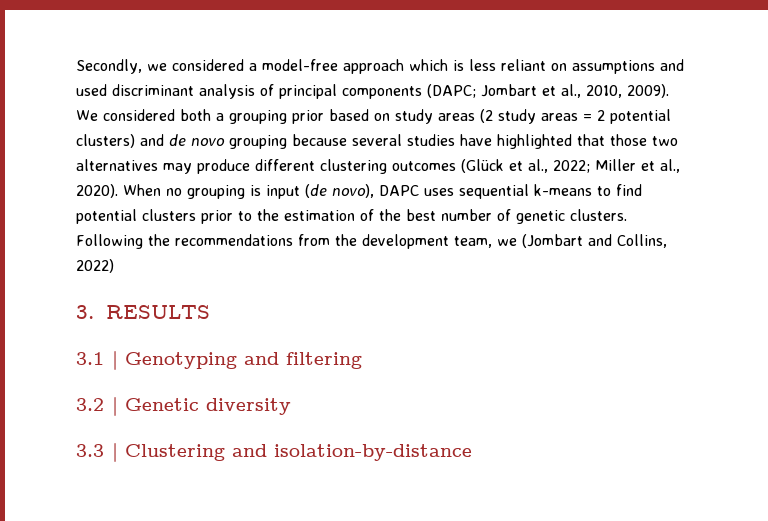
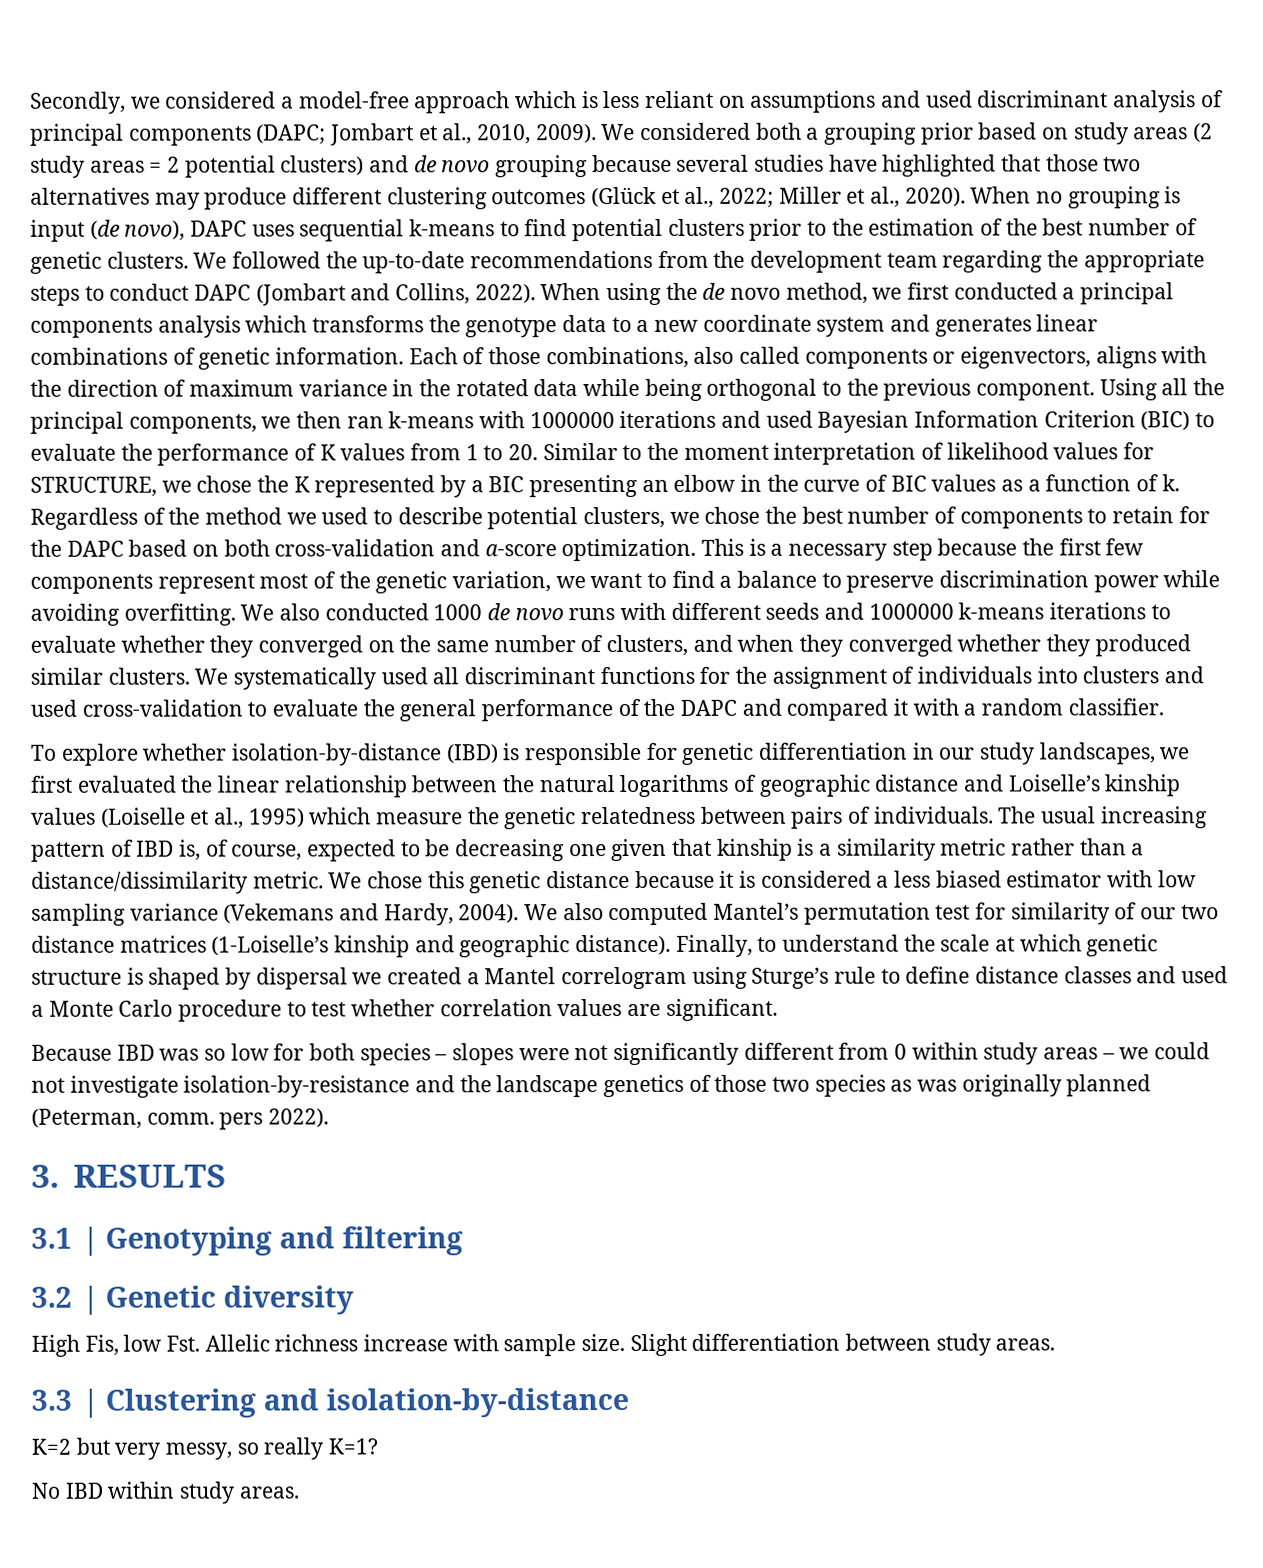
[76,234,667,249] [76,259,114,273] Following the recommendations from the development team, we (Jombart and Collins, 2022) -> [193,250,1205,274] [30,282,1175,306] [30,314,1099,338] [30,346,1208,370] [30,378,1226,401] [30,410,1216,434] [30,442,1155,466] [30,474,1180,498] [30,506,1210,530] [30,538,1145,562] [30,570,1221,594] [30,602,1171,626] [30,634,1191,658] [30,666,1205,690] [30,698,1164,722] [30,742,1190,766] [30,774,1182,798] [31,806,1208,830] [31,838,1145,862] [31,870,1197,894] [31,902,1219,926] [31,934,1159,958] [31,966,1229,990] [31,998,778,1022] [31,1042,1211,1066] [31,1074,1152,1098] [31,1108,330,1130] We followed the up-to-date recommendations from the development team regarding the appropriate steps to conduct DAPC (Jombart and Collins, 2022). When using the de novo method, we first conducted a principal components analysis which transforms the genotype data to a new coordinate system and generates linear combinations of genetic information. Each of those combinations, also called components or eigenvectors, aligns with the direction of maximum variance in the rotated data while being orthogonal to the previous component. Using all the principal components, we then ran k-means with 1000000 iterations and used Bayesian Information Criterion (BIC) to evaluate the performance of K values from 1 to 20. Similar to the moment interpretation of likelihood values for STRUCTURE, we chose the K represented by a BIC presenting an elbow in the curve of BIC values as a function of k. Regardless of the method we used to describe potential clusters, we chose the best number of components to retain for the DAPC based on both cross-validation and a-score optimization. This is a necessary step because the first few components represent most of the genetic variation, we want to find a balance to preserve discrimination power while avoiding overfitting. We also conducted 1000 de novo runs with different seeds and 1000000 k-means iterations to evaluate whether they converged on the same number of clusters, and when they converged whether they produced similar clusters. We systematically used all discriminant functions for the assignment of individuals into clusters and used cross-validation to evaluate the general performance of the DAPC and compared it with a random classifier. // To explore whether isolation-by-distance (IBD) is responsible for genetic differentiation in our study landscapes, we first evaluated the linear relationship between the natural logarithms of geographic distance and Loiselle’s kinship values (Loiselle et al., 1995) which measure the genetic relatedness between pairs of individuals. The usual increasing pattern of IBD is, of course, expected to be decreasing one given that kinship is a similarity metric rather than a distance/dissimilarity metric. We chose this genetic distance because it is considered a less biased estimator with low sampling variance (Vekemans and Hardy, 2004). We also computed Mantel’s permutation test for similarity of our two distance matrices (1-Loiselle’s kinship and geographic distance). Finally, to understand the scale at which genetic structure is shaped by dispersal we created a Mantel correlogram using Sturge’s rule to define distance classes and used a Monte Carlo procedure to test whether correlation values are significant. // Because IBD was so low for both species – slopes were not significantly different from 0 within study areas – we could not investigate isolation-by-resistance and the landscape genetics of those two species as was originally planned (Peterman, comm. pers 2022).
(291, 406) none -> [31,1333,1056,1357] // High Fis, low Fst. Allelic richness increase with sample size. Slight differentiation between study areas.
(472, 452) none -> [31,1437,379,1460] [31,1481,299,1504] // K=2 but very messy, so really K=1? // No IBD within study areas.

